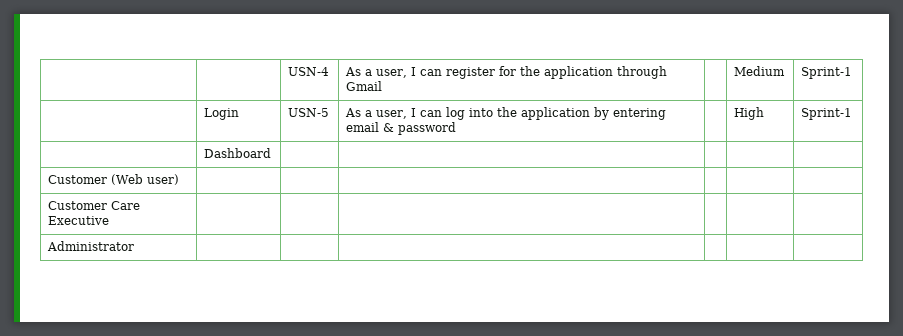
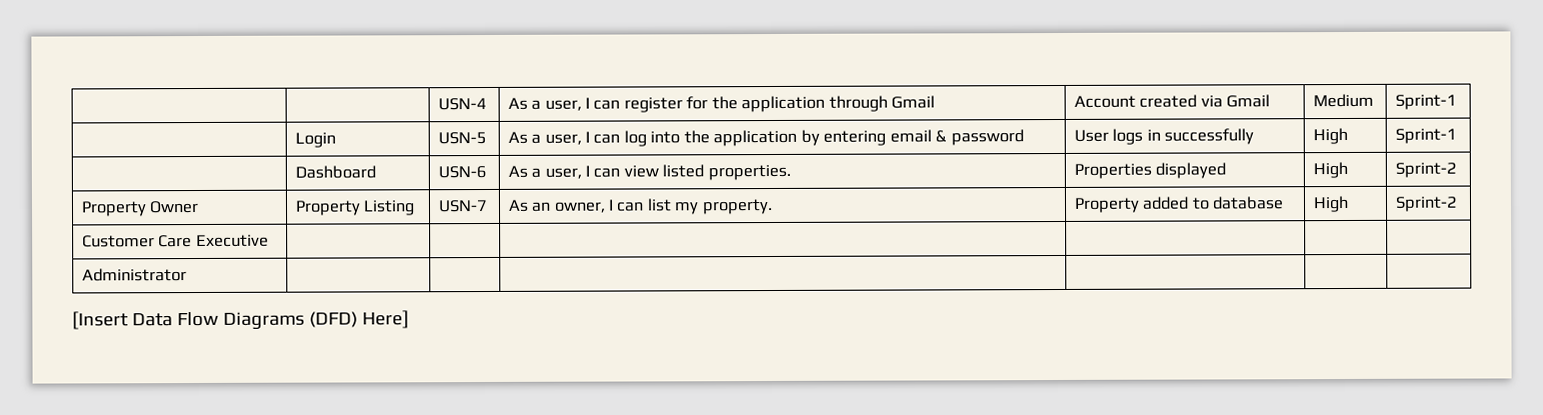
(383, 86) none -> [1073,94,1271,108] Account created via Gmail
(457, 128) none -> [1073,128,1255,145] User logs in successfully
[48,174,180,185] [48,201,141,210] [48,216,110,225] [47,241,135,251] | | | | // Customer (Web user) | | | | | | // Customer Care Executive | | | | | | // Administrator | | | | | | -> [437,165,487,179] [507,164,791,181] [1073,162,1227,179] [1312,161,1348,179] [1394,162,1457,178] [80,200,200,217] [294,200,416,216] [437,199,488,213] [507,198,773,215] [1073,196,1285,213] [1312,195,1349,213] [1394,196,1458,212] [81,234,269,248] [81,268,187,282] [72,310,409,330] USN-6 | As a user, I can view listed properties. | Properties displayed | High | Sprint-2 // Property Owner | Property Listing | USN-7 | As an owner, I can list my property. | Property added to database | High | Sprint-2 // Customer Care Executive | | | | | | // Administrator | | | | | | // [Insert Data Flow Diagrams (DFD) Here]

